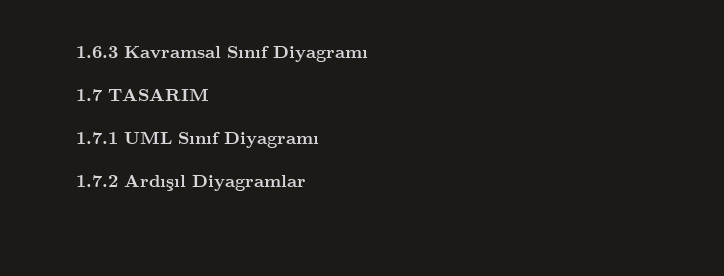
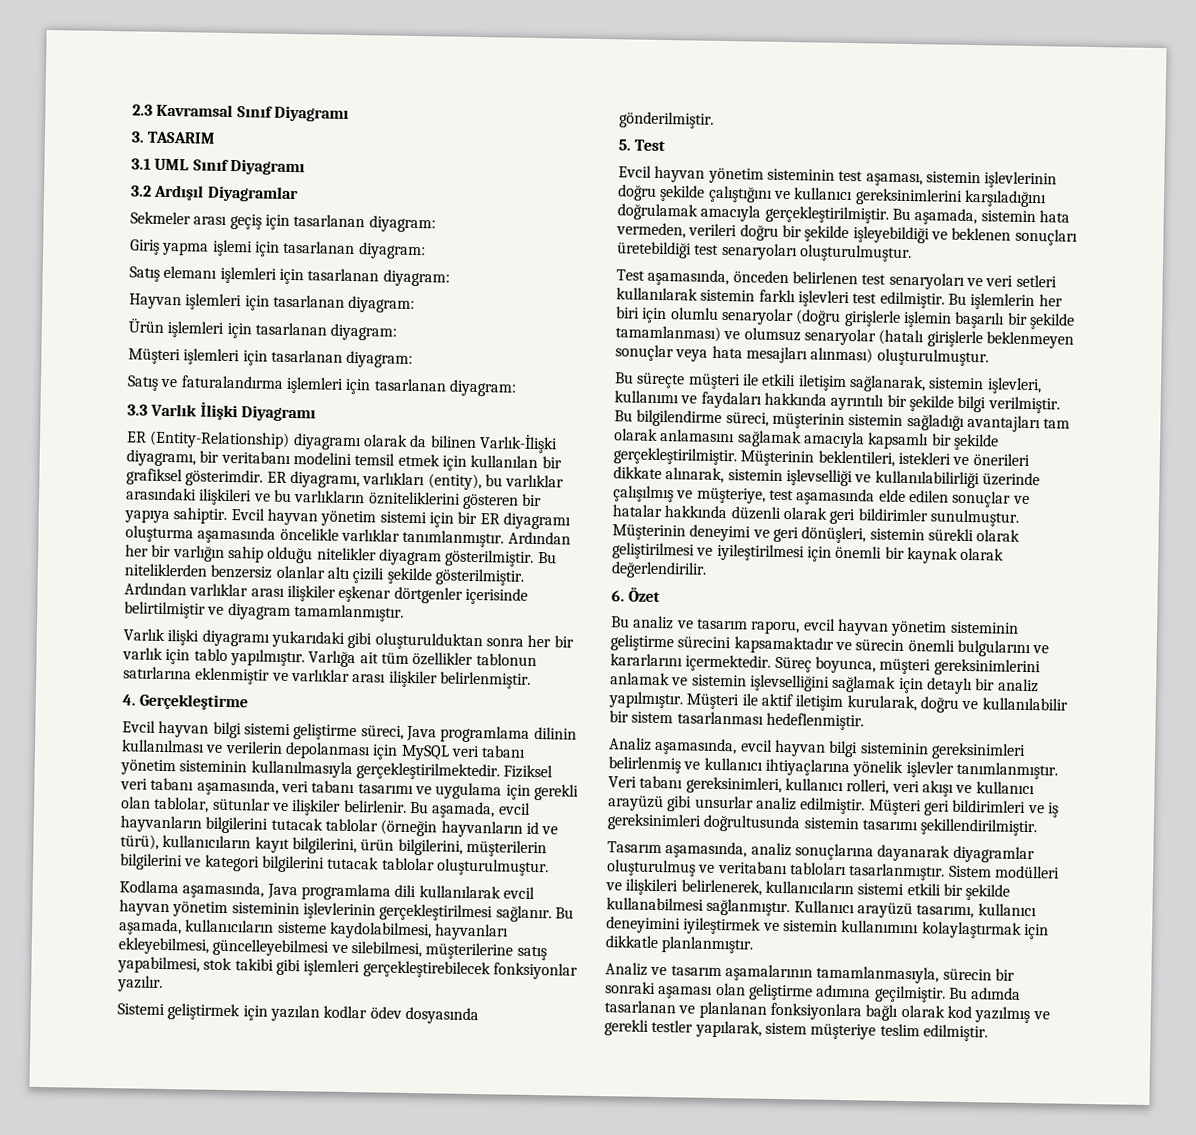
[76,46,118,58] 1.6.3 -> [132,104,153,116] 2.3
[76,89,103,101] 1.7 -> [131,131,145,143] 3.
[76,132,118,144] 1.7.1 -> [131,158,151,170] 3.1
[76,175,118,187] 1.7.2 -> [130,185,152,197] 3.2
(306, 183) none -> [130,211,436,233] [130,239,426,260] [129,265,450,287] [129,293,416,313] [128,318,398,341] [128,348,414,368] [127,375,517,397] [127,401,316,422] [126,430,558,454] [126,449,562,471] [126,468,565,491] [126,487,543,510] [124,507,571,530] [125,525,571,548] [125,544,557,567] [124,563,524,586] [124,582,528,605] [124,601,404,622] [123,628,574,651] [122,647,537,668] [123,666,531,689] [122,693,249,711] [122,720,577,743] [121,739,527,761] [120,759,554,781] [120,777,579,801] [121,796,531,819] [120,815,559,838] [120,834,547,858] [120,853,549,877] [119,880,535,901] [119,899,574,923] [118,918,510,941] [118,937,547,961] [117,956,578,980] [117,975,163,992] [117,1003,479,1025] [619,111,714,129] [618,139,666,152] [618,165,1058,189] [617,184,1047,208] [617,203,1070,226] [616,222,1078,246] [617,241,912,263] [616,268,1057,290] [616,287,1063,311] [616,306,1075,330] [615,325,1074,349] [615,344,989,367] [614,372,1042,395] [614,390,1060,414] [614,409,1071,433] [614,428,999,451] [613,447,1030,467] [613,466,1040,489] [613,485,1030,508] [612,504,1019,527] [612,524,1021,544] [612,542,1005,564] [611,561,707,579] [611,587,661,603] [611,615,1019,637] [610,634,1050,658] [610,653,1041,677] [610,672,1039,695] [608,691,1068,713] [609,710,864,731] [609,737,1026,760] [608,756,1058,780] [608,775,1035,797] [608,795,1059,818] [607,813,1038,837] [607,841,1035,864] [607,859,1060,881] [605,878,1011,901] [606,897,1037,919] [606,916,1049,940] [605,935,755,954] [605,962,1015,984] [605,981,1022,1003] [604,1000,1050,1024] [604,1019,988,1042] // Sekmeler arası geçiş için tasarlanan diyagram: // Giriş yapma işlemi için tasarlanan diyagram: // Satış elemanı işlemleri için tasarlanan diyagram: // Hayvan işlemleri için tasarlanan diyagram: // Ürün işlemleri için tasarlanan diyagram: // Müşteri işlemleri için tasarlanan diyagram: // Satış ve faturalandırma işlemleri için tasarlanan diyagram: // 3.3 Varlık İlişki Diyagramı // ER (Entity-Relationship) diyagramı olarak da bilinen Varlık-İlişki diyagramı, bir veritabanı modelini temsil etmek için kullanılan bir grafiksel gösterimdir. ER diyagramı, varlıkları (entity), bu varlıklar arasındaki ilişkileri ve bu varlıkların özniteliklerini gösteren bir yapıya sahiptir. Evcil hayvan yönetim sistemi için bir ER diyagramı oluşturma aşamasında öncelikle varlıklar tanımlanmıştır. Ardından her bir varlığın sahip olduğu nitelikler diyagram gösterilmiştir. Bu niteliklerden benzersiz olanlar altı çizili şekilde gösterilmiştir. Ardından varlıklar arası ilişkiler eşkenar dörtgenler içerisinde belirtilmiştir ve diyagram tamamlanmıştır. // Varlık ilişki diyagramı yukarıdaki gibi oluşturulduktan sonra her bir varlık için tablo yapılmıştır. Varlığa ait tüm özellikler tablonun satırlarına eklenmiştir ve varlıklar arası ilişkiler belirlenmiştir. // 4. Gerçekleştirme // Evcil hayvan bilgi sistemi geliştirme süreci, Java programlama dilinin kullanılması ve verilerin depolanması için MySQL veri tabanı yönetim sisteminin kullanılmasıyla gerçekleştirilmektedir. Fiziksel veri tabanı aşamasında, veri tabanı tasarımı ve uygulama için gerekli olan tablolar, sütunlar ve ilişkiler belirlenir. Bu aşamada, evcil hayvanların bilgilerini tutacak tablolar (örneğin hayvanların id ve türü), kullanıcıların kayıt bilgilerini, ürün bilgilerini, müşterilerin bilgilerini ve kategori bilgilerini tutacak tablolar oluşturulmuştur. // Kodlama aşamasında, Java programlama dili kullanılarak evcil hayvan yönetim sisteminin işlevlerinin gerçekleştirilmesi sağlanır. Bu aşamada, kullanıcıların sisteme kaydolabilmesi, hayvanları ekleyebilmesi, güncelleyebilmesi ve silebilmesi, müşterilerine satış yapabilmesi, stok takibi gibi işlemleri gerçekleştirebilecek fonksiyonlar yazılır. // Sistemi geliştirmek için yazılan kodlar ödev dosyasında gönderilmiştir. // 5. Test // Evcil hayvan yönetim sisteminin test aşaması, sistemin işlevlerinin doğru şekilde çalıştığını ve kullanıcı gereksinimlerini karşıladığını doğrulamak amacıyla gerçekleştirilmiştir. Bu aşamada, sistemin hata vermeden, verileri doğru bir şekilde işleyebildiği ve beklenen sonuçları üretebildiği test senaryoları oluşturulmuştur. // Test aşamasında, önceden belirlenen test senaryoları ve veri setleri kullanılarak sistemin farklı işlevleri test edilmiştir. Bu işlemlerin her biri için olumlu senaryolar (doğru girişlerle işlemin başarılı bir şekilde tamamlanması) ve olumsuz senaryolar (hatalı girişlerle beklenmeyen sonuçlar veya hata mesajları alınması) oluşturulmuştur. // Bu süreçte müşteri ile etkili iletişim sağlanarak, sistemin işlevleri, kullanımı ve faydaları hakkında ayrıntılı bir şekilde bilgi verilmiştir. Bu bilgilendirme süreci, müşterinin sistemin sağladığı avantajları tam olarak anlamasını sağlamak amacıyla kapsamlı bir şekilde gerçekleştirilmiştir. Müşterinin beklentileri, istekleri ve önerileri dikkate alınarak, sistemin işlevselliği ve kullanılabilirliği üzerinde çalışılmış ve müşteriye, test aşamasında elde edilen sonuçlar ve hatalar hakkında düzenli olarak geri bildirimler sunulmuştur. Müşterinin deneyimi ve geri dönüşleri, sistemin sürekli olarak geliştirilmesi ve iyileştirilmesi için önemli bir kaynak olarak değerlendirilir. // 6. Özet // Bu analiz ve tasarım raporu, evcil hayvan yönetim sisteminin geliştirme sürecini kapsamaktadır ve sürecin önemli bulgularını ve kararlarını içermektedir. Süreç boyunca, müşteri gereksinimlerini anlamak ve sistemin işlevselliğini sağlamak için detaylı bir analiz yapılmıştır. Müşteri ile aktif iletişim kurularak, doğru ve kullanılabilir bir sistem tasarlanması hedeflenmiştir. // Analiz aşamasında, evcil hayvan bilgi sisteminin gereksinimleri belirlenmiş ve kullanıcı ihtiyaçlarına yönelik işlevler tanımlanmıştır. Veri tabanı gereksinimleri, kullanıcı rolleri, veri akışı ve kullanıcı arayüzü gibi unsurlar analiz edilmiştir. Müşteri geri bildirimleri ve iş gereksinimleri doğrultusunda sistemin tasarımı şekillendirilmiştir. // Tasarım aşamasında, analiz sonuçlarına dayanarak diyagramlar oluşturulmuş ve veritabanı tabloları tasarlanmıştır. Sistem modülleri ve ilişkileri belirlenerek, kullanıcıların sistemi etkili bir şekilde kullanabilmesi sağlanmıştır. Kullanıcı arayüzü tasarımı, kullanıcı deneyimini iyileştirmek ve sistemin kullanımını kolaylaştırmak için dikkatle planlanmıştır. // Analiz ve tasarım aşamalarının tamamlanmasıyla, sürecin bir sonraki aşaması olan geliştirme adımına geçilmiştir. Bu adımda tasarlanan ve planlanan fonksiyonlara bağlı olarak kod yazılmış ve gerekli testler yapılarak, sistem müşteriye teslim edilmiştir.

